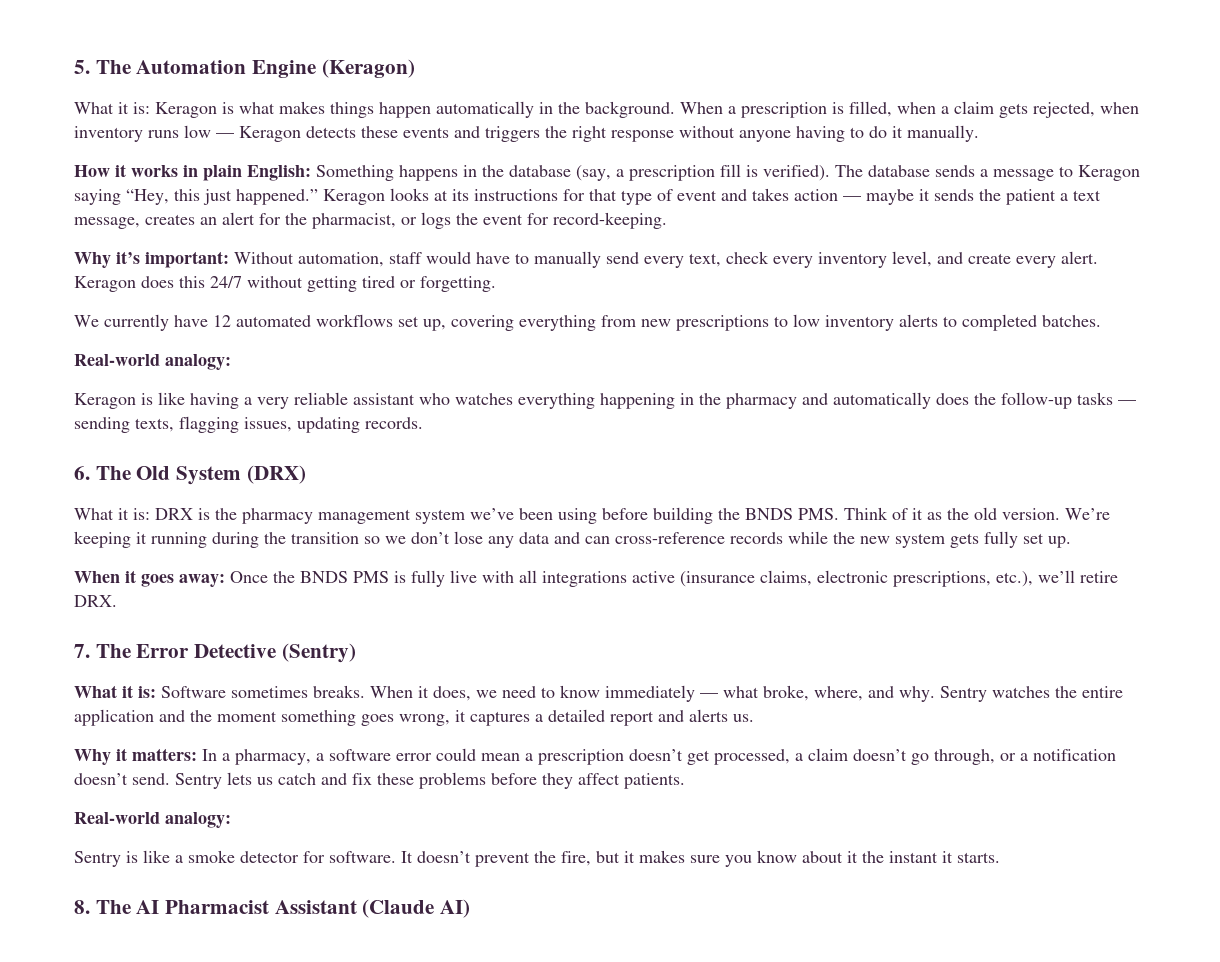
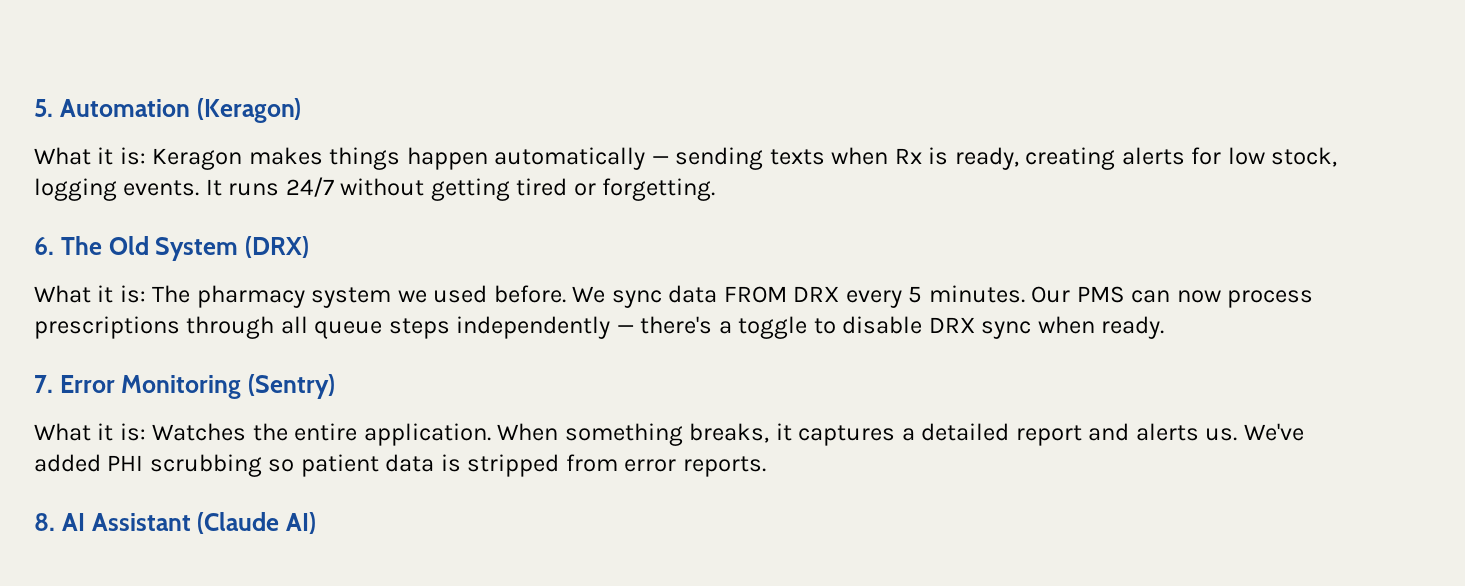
[95,60,317,78] The Automation Engine -> [59,99,190,117] Automation
[222,102,275,114] is what -> (243, 159) none
[539,101,1139,118] [74,125,979,142] [74,164,1140,181] [74,188,1101,205] [74,212,667,229] [74,251,1098,268] [74,276,205,292] in the background. When a prescription is filled, when a claim gets rejected, when inventory runs low — Keragon detects these events and triggers the right response without anyone having to do it manually. // How it works in plain English: Something happens in the database (say, a prescription fill is verified). The database sends a message to Keragon saying “Hey, this just happened.” Keragon looks at its instructions for that type of event and takes action — maybe it sends the patient a text message, creates an alert for the pharmacist, or logs the event for record-keeping. // Why it’s important: Without automation, staff would have to manually send every text, check every inventory level, and create every alert. Keragon does this -> [651,147,1338,170] [34,178,280,201] — sending texts when Rx is ready, creating alerts for low stock, logging events. It runs
[74,314,1101,331] [74,354,231,370] [74,392,1136,409] [74,416,423,433] // We currently have 12 automated workflows set up, covering everything from new prescriptions to low inventory alerts to completed batches. // Real-world analogy: // Keragon is like having a very reliable assistant who watches everything happening in the pharmacy and automatically does the follow-up tasks — sending texts, flagging issues, updating records. -> (716, 189) none
[155,507,1110,524] [74,531,1071,548] [74,570,1118,587] [74,595,117,607] [74,643,356,663] [74,685,1123,702] [74,709,450,726] DRX is the pharmacy management system we’ve been using before building the BNDS PMS. Think of it as the old version. We’re keeping it running during the transition so we don’t lose any data and can cross-reference records while the new system gets fully set up. // When it goes away: Once the BNDS PMS is fully live with all integrations active (insurance claims, electronic prescriptions, etc.), we’ll retire DRX. // 7. The Error Detective (Sentry) // What it is: Software sometimes breaks. When it does, we need to know immediately — what broke, where, and why. Sentry watches the entire application and the moment something goes wrong, -> [152,285,1314,308] [34,316,1165,339] [34,374,336,399] [34,423,770,446] The pharmacy system we used before. We sync data FROM DRX every 5 minutes. Our PMS can now process prescriptions through all queue steps independently — there's a toggle to disable DRX sync when ready. // 7. Error Monitoring (Sentry) // What it is: Watches the entire application. When something breaks,
[74,748,1116,765] [74,772,685,789] [74,812,231,828] [74,850,1000,867] [74,900,270,914] // Why it matters: In a pharmacy, a software error could mean a prescription doesn’t get processed, a claim doesn’t go through, or a notification doesn’t send. Sentry lets us catch and fix these problems before they affect patients. // Real-world analogy: // Sentry is like a smoke detector for software. It doesn’t prevent the fire, but it makes sure you know about it the instant it starts. // 8. The AI Pharmacist -> [1243,423,1304,441] [34,454,766,477] [34,513,85,531] We've added PHI scrubbing so patient data is stripped from error reports. // 8. AI

